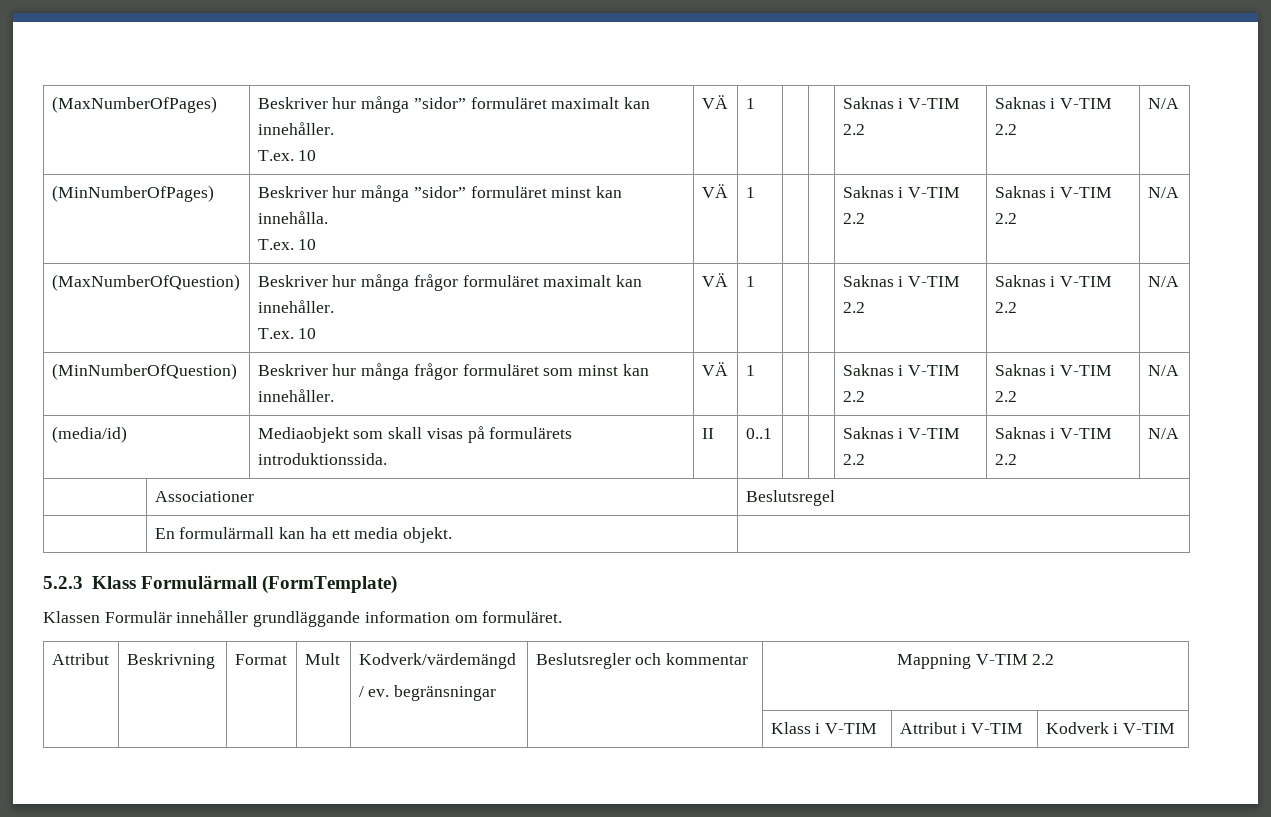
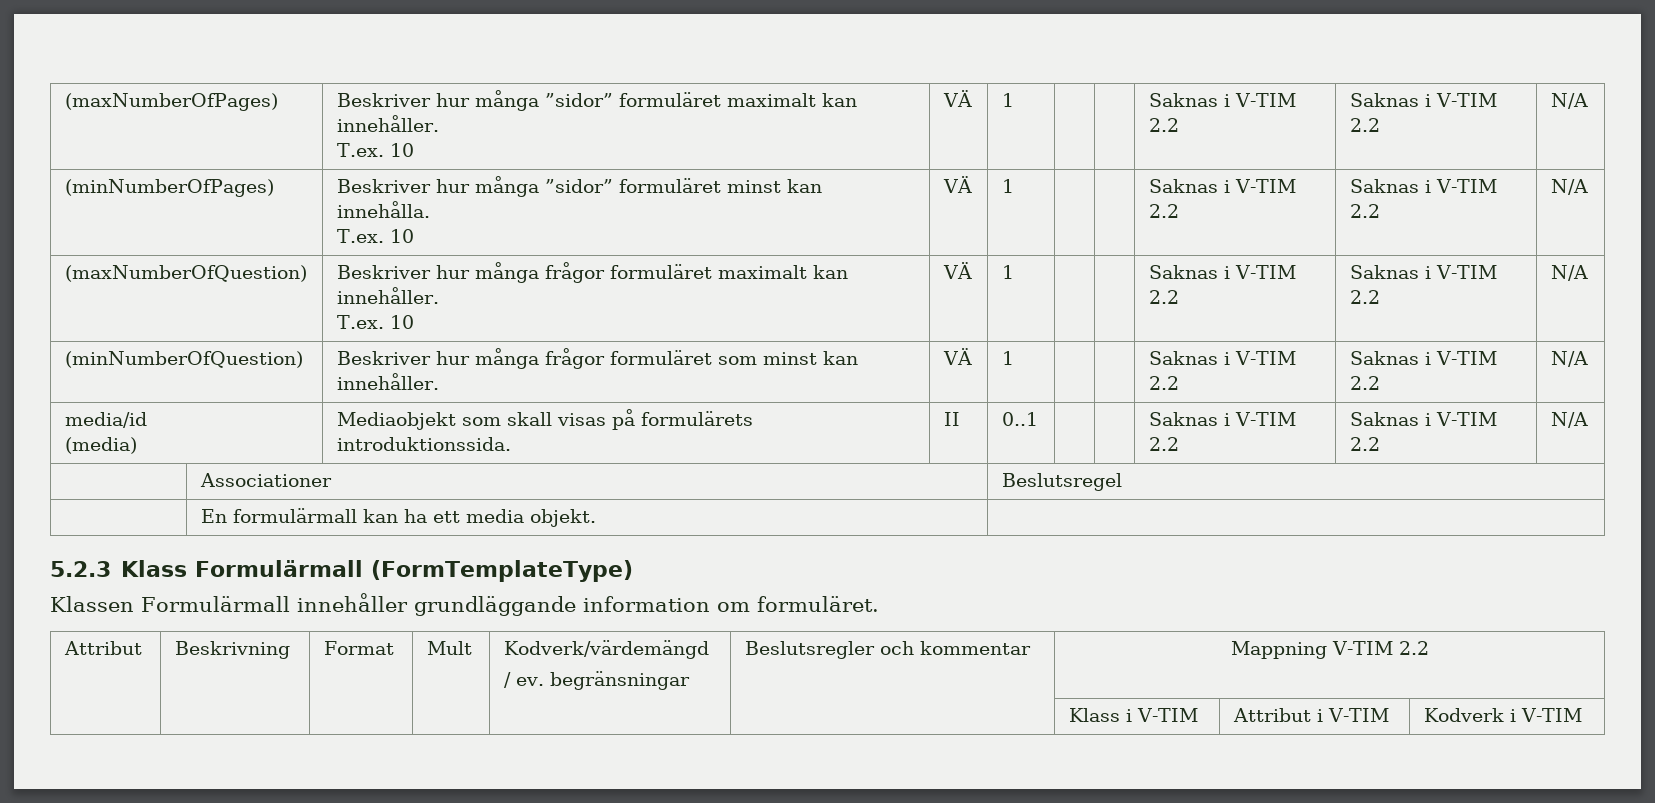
[51,96,217,113] (MaxNumberOfPages) -> [64,93,278,111] (maxNumberOfPages)
[51,185,214,202] (MinNumberOfPages) -> [64,179,274,197] (minNumberOfPages)
[51,274,240,291] (MaxNumberOfQuestion) -> [64,265,307,282] (maxNumberOfQuestion)
[51,363,237,380] (MinNumberOfQuestion) -> [64,351,303,368] (minNumberOfQuestion)
[51,426,127,443] (media/id) -> [64,412,147,428] [64,437,137,454] media/id // (media)
[262,575,398,594] (FormTemplate) -> [371,560,634,582] (FormTemplateType)
[104,611,172,623] Formulär -> [141,596,290,612] Formulärmall

